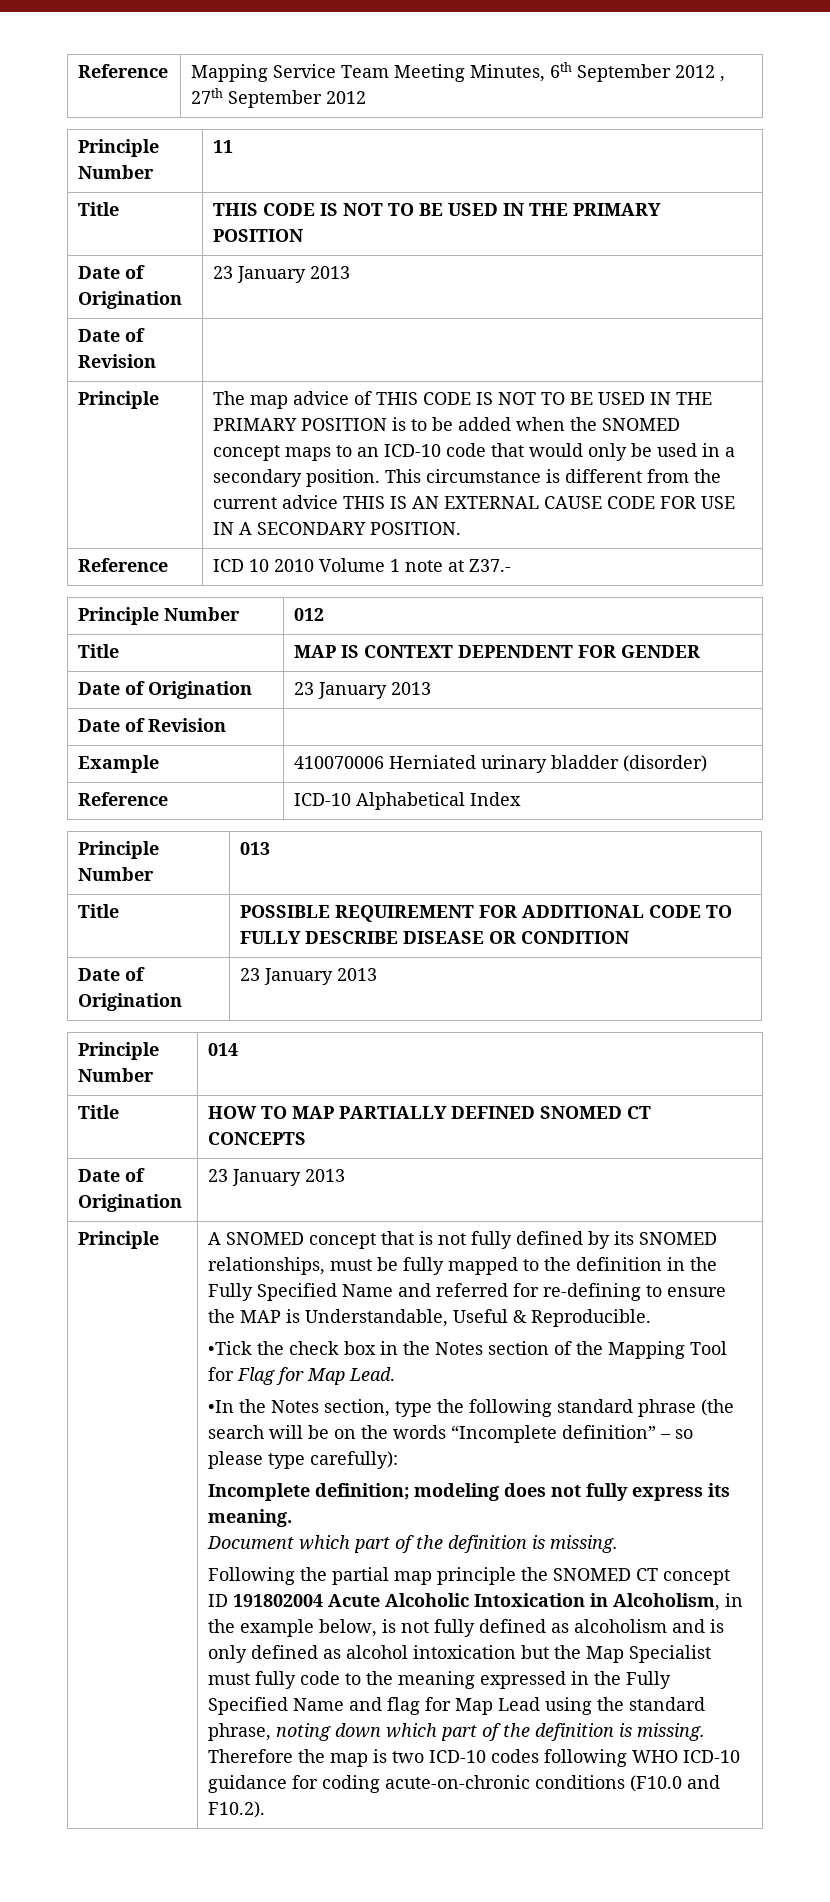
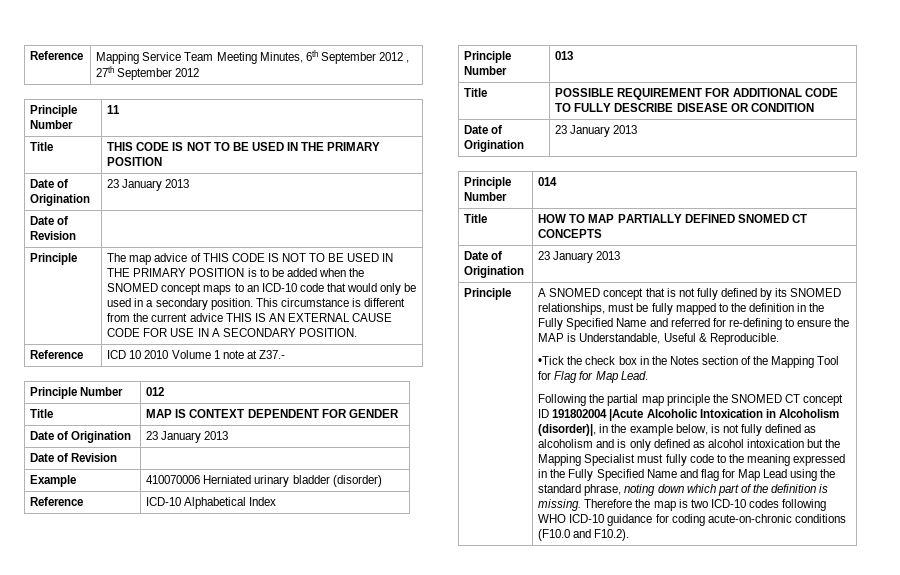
[208,1399,735,1417] [208,1425,694,1443] [208,1451,399,1469] [208,1483,731,1501] [208,1509,293,1527] [207,1535,619,1553] // •In the Notes section, type the following standard phrase (the search will be on the words “Incomplete definition” – so please type carefully): // Incomplete definition; modeling does not fully express its meaning. // Document which part of the definition is missing. -> (648, 375) none
[328,1594,381,1607] Acute -> [609,409,644,421] |Acute
[613,1593,721,1611] Alcoholism, -> [778,409,839,418] [538,424,597,436] Alcoholism (disorder)|,
[586,1646,625,1663] Map -> [538,454,582,466] Mapping

